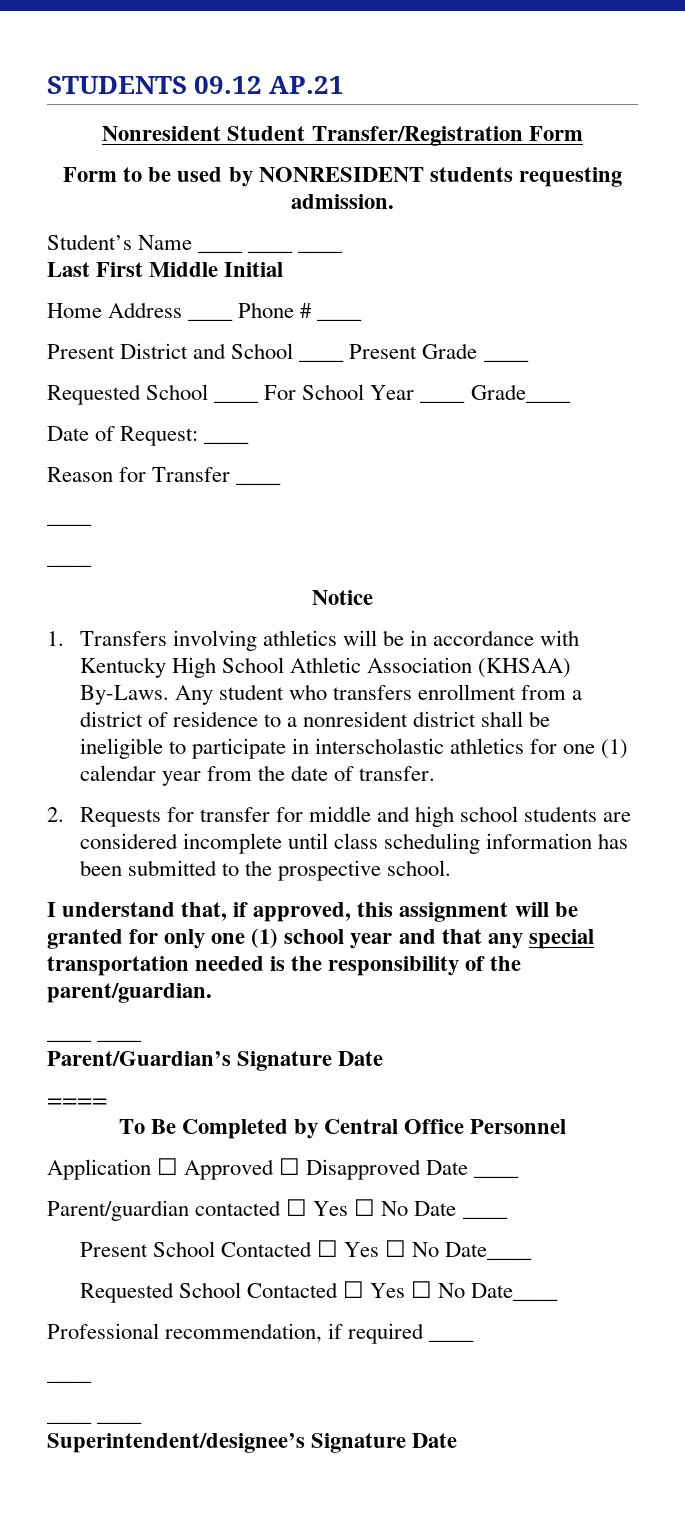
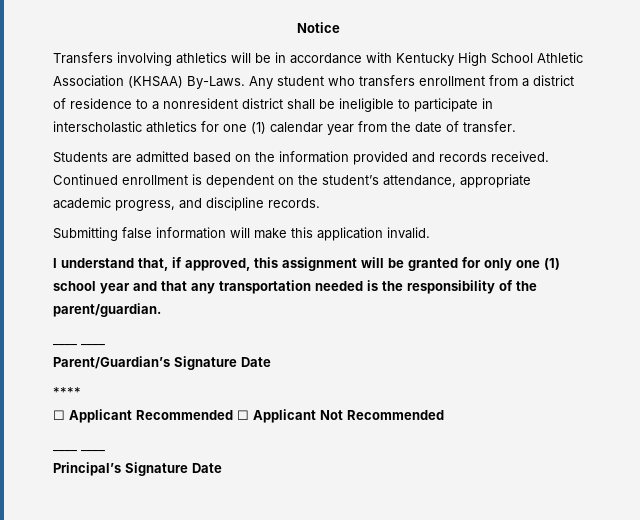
[47,76,345,94] [102,126,583,146] [63,167,622,187] [291,194,394,209] [47,234,193,250] [198,250,344,253] [47,262,284,277] [47,302,183,318] [188,318,234,321] [238,302,313,318] [317,318,363,321] [47,343,294,359] [299,359,345,362] [349,343,478,359] [483,359,529,362] [47,384,209,405] [214,400,260,403] [264,384,415,400] [420,384,571,403] [47,426,250,446] [47,467,231,482] [236,482,282,485] [47,523,92,526] [47,564,92,567] STUDENTS 09.12 AP.21 // Nonresident Student Transfer/Registration Form // Form to be used by NONRESIDENT students requesting admission. // Student’s Name ____ ____ ____ // Last First Middle Initial // Home Address ____ Phone # ____ // Present District and School ____ Present Grade ____ // Requested School ____ For School Year ____ Grade____ // Date of Request: ____ // Reason for Transfer ____ // ____ // ____ // -> (296, 27) none
[47,631,64,646] 1. -> (340, 27) none
[47,806,632,827] [79,833,628,854] [79,860,451,881] 2. Requests for transfer for middle and high school students are considered incomplete until class scheduling information has been submitted to the prospective school. -> [53,151,549,165] [53,174,531,188] [53,197,320,211] [53,227,430,241] Students are admitted based on the information provided and records received. Continued enrollment is dependent on the student’s attendance, appropriate academic progress, and discipline records. // Submitting false information will make this application invalid.
[528,929,594,949] special -> (215, 288) none
[47,1098,107,1107] [118,1119,567,1139] [47,1158,469,1180] [474,1175,520,1178] [47,1199,457,1221] [462,1216,508,1219] [79,1240,533,1260] [79,1281,559,1303] [47,1323,475,1344] [47,1380,92,1383] [47,1421,143,1424] [47,1433,305,1453] ==== // To Be Completed by Central Office Personnel // Application ☐ Approved ☐ Disapproved Date ____ // Parent/guardian contacted ☐ Yes ☐ No Date ____ // Present School Contacted ☐ Yes ☐ No Date____ // Requested School Contacted ☐ Yes ☐ No Date____ // Professional recommendation, if required ____ // ____ // ____ ____ // Superintendent/designee’s -> [53,387,81,397] [53,409,444,423] [53,450,105,452] [53,462,121,476] **** // ☐ Applicant Recommended ☐ Applicant Not Recommended // ____ ____ // Principal’s

